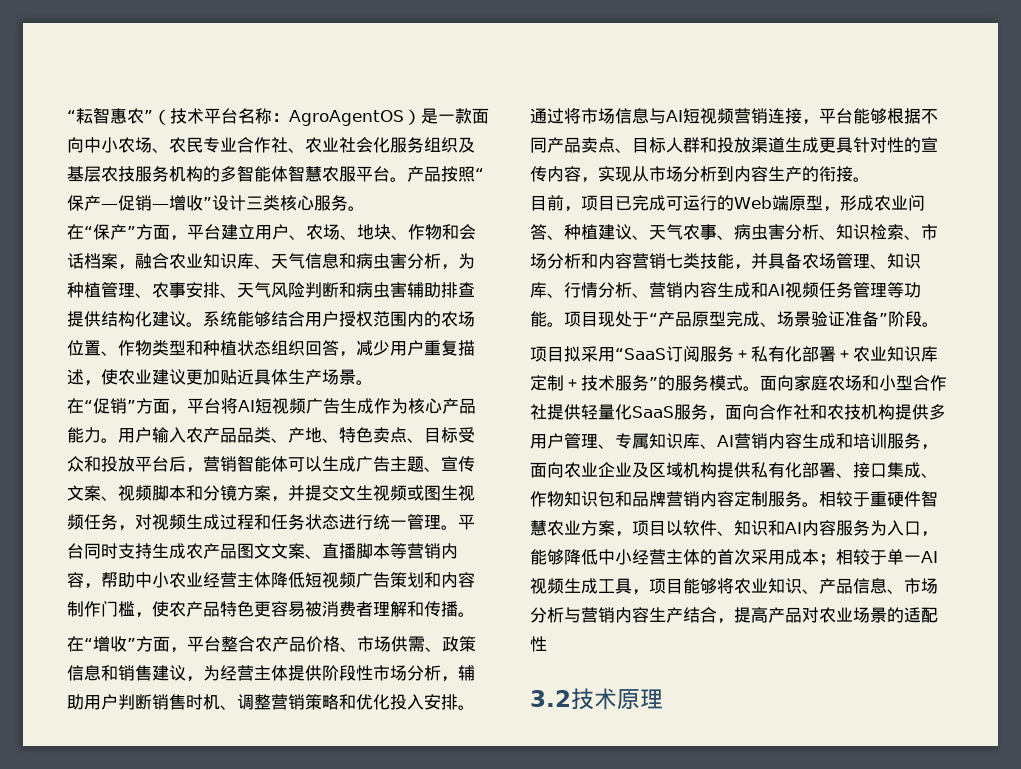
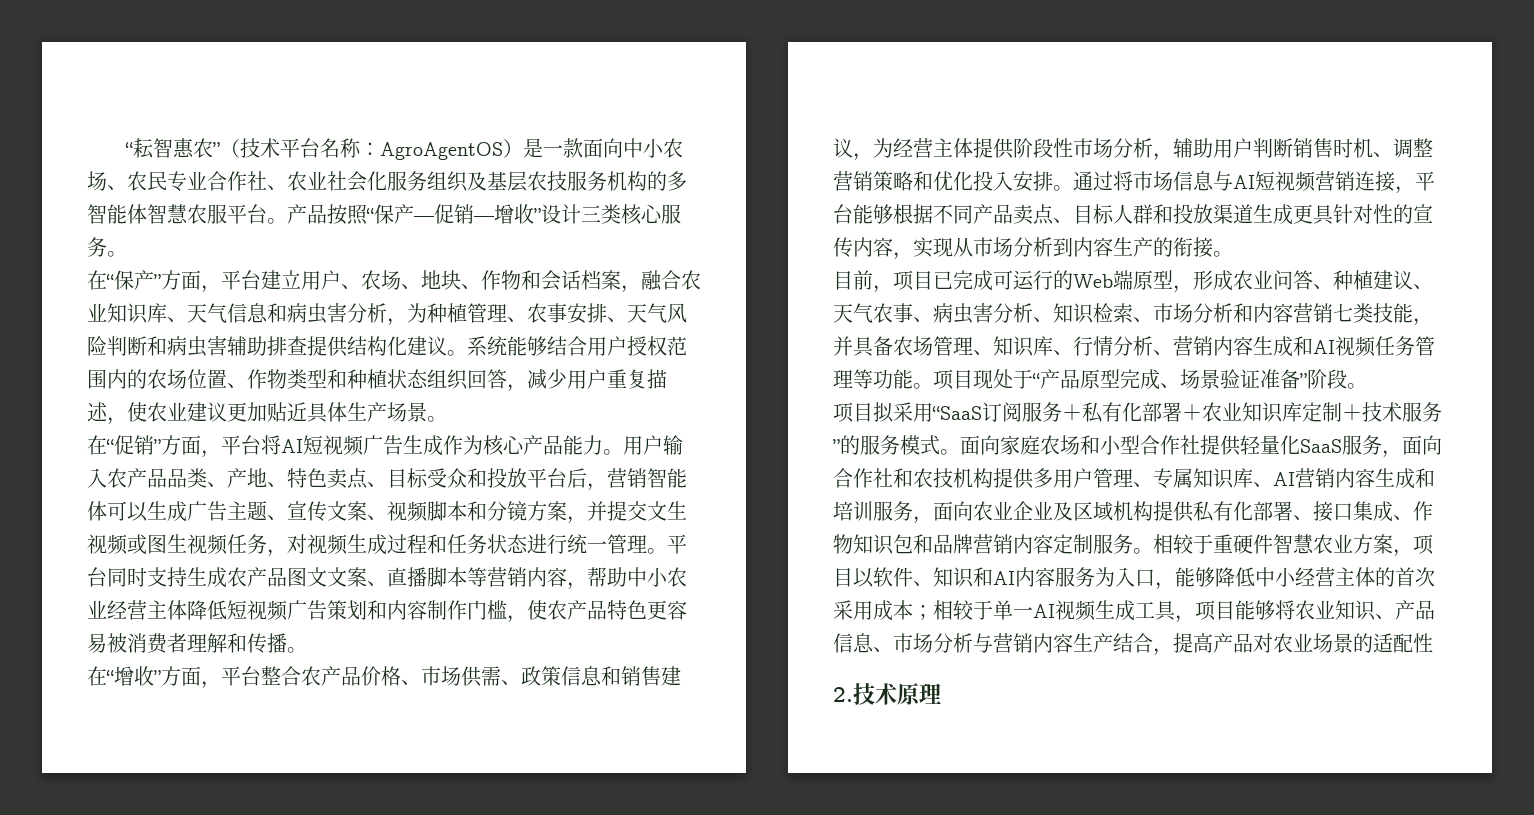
[530,690,571,707] 3.2 -> [833,687,853,702] 2.

